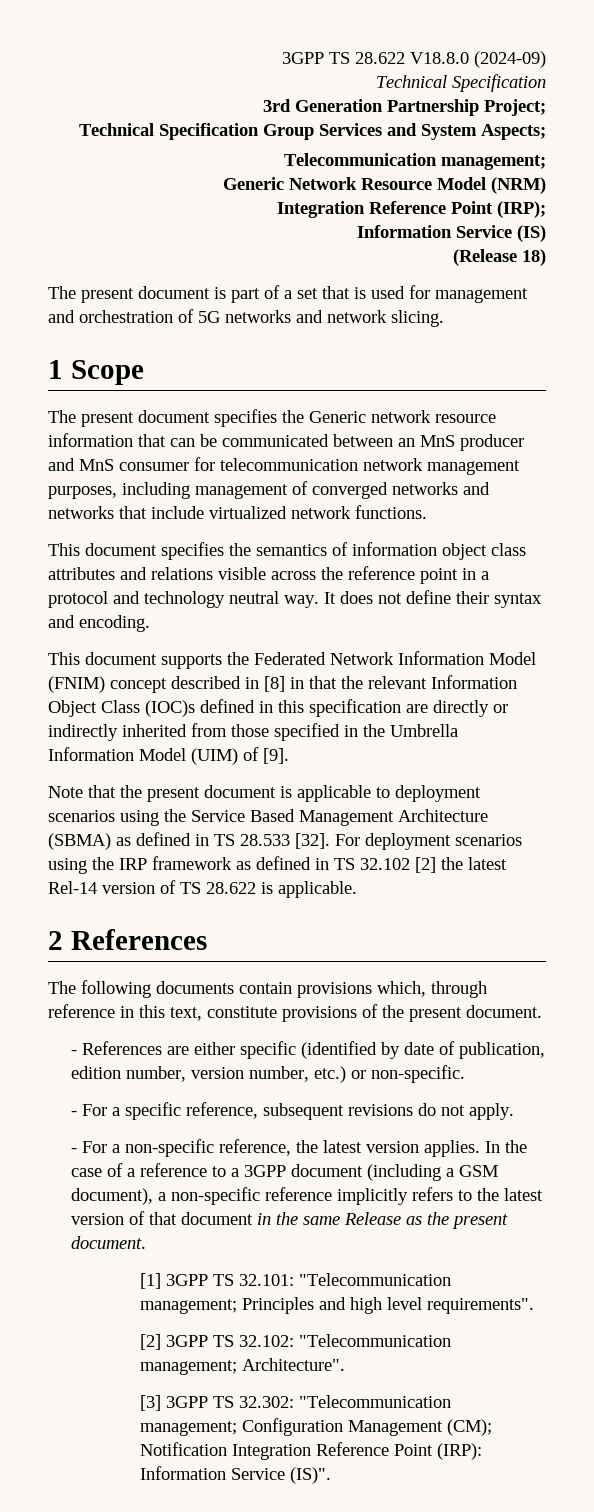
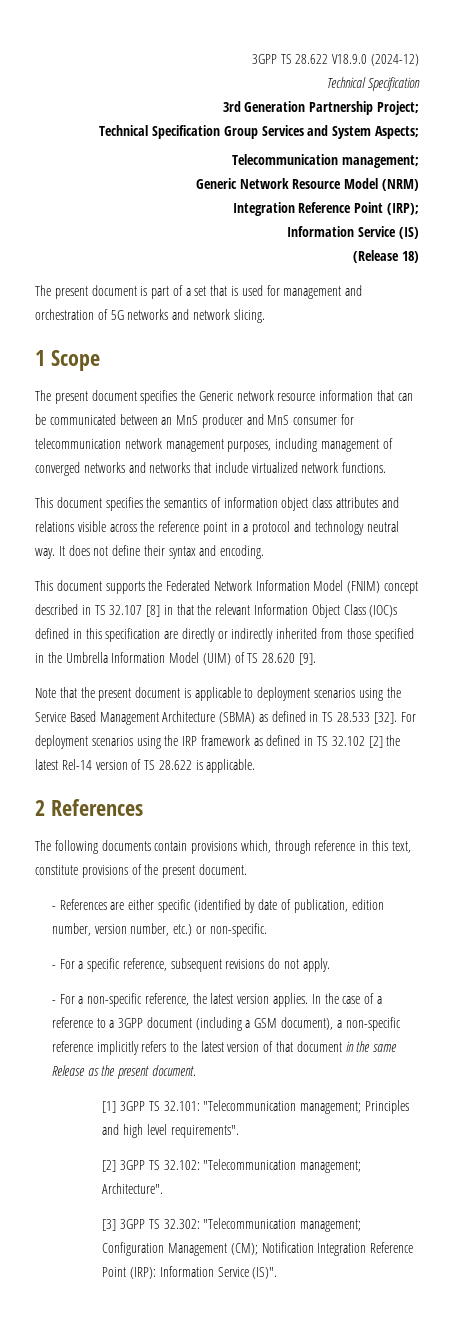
[410,51,546,68] V18.8.0 (2024-09) -> [332,54,419,66] V18.9.0 (2024-12)
(259, 683) none -> [94,605,143,615] TS 32.107
(259, 754) none -> [247,653,296,663] TS 28.620

